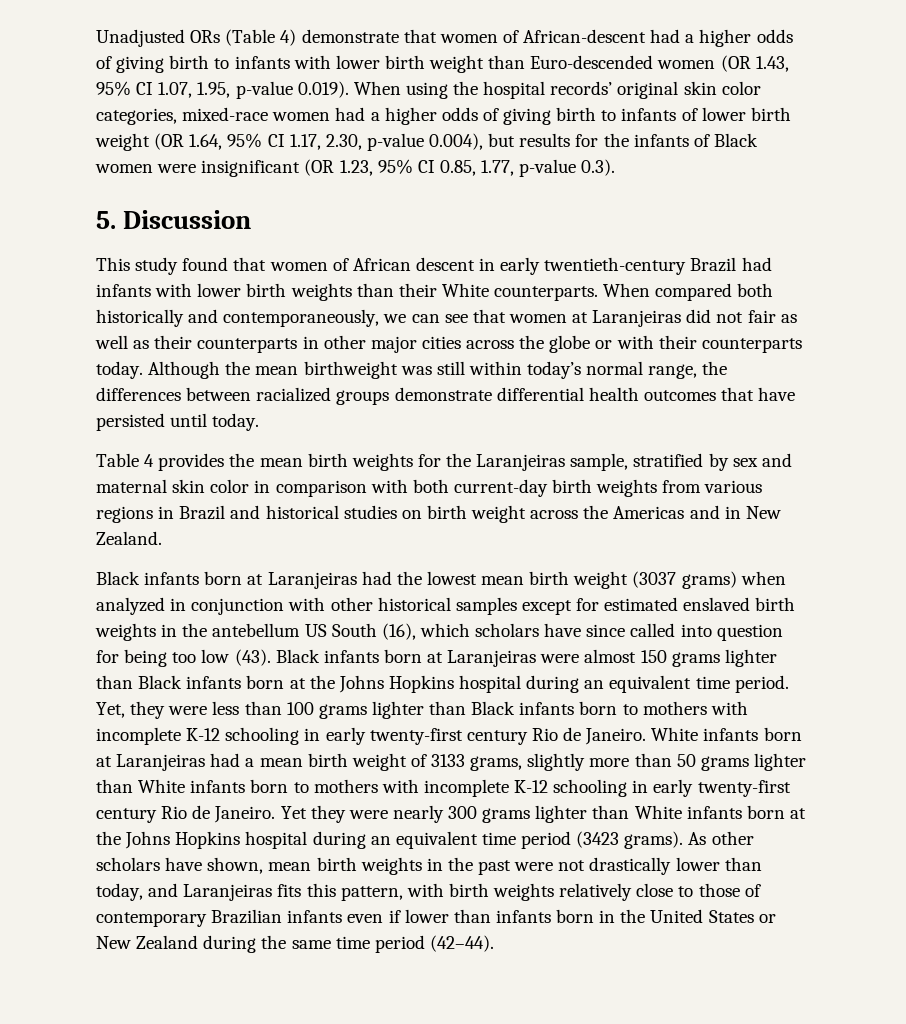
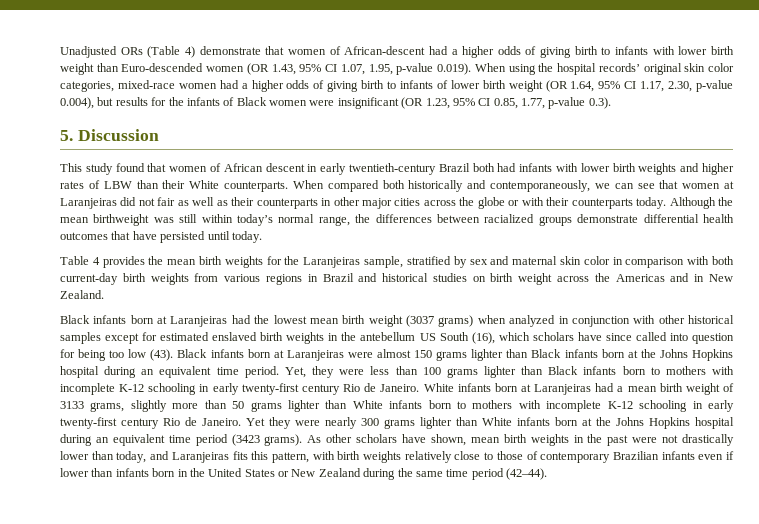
(737, 264) none -> [472,163,495,172] both
(352, 292) none -> [680,163,734,175] [60,180,132,189] and higher rates of LBW

